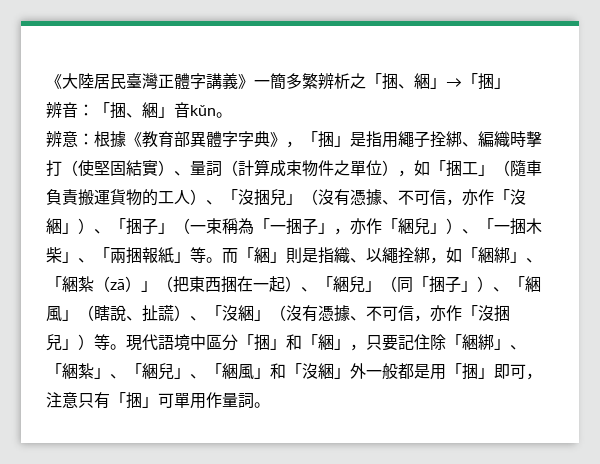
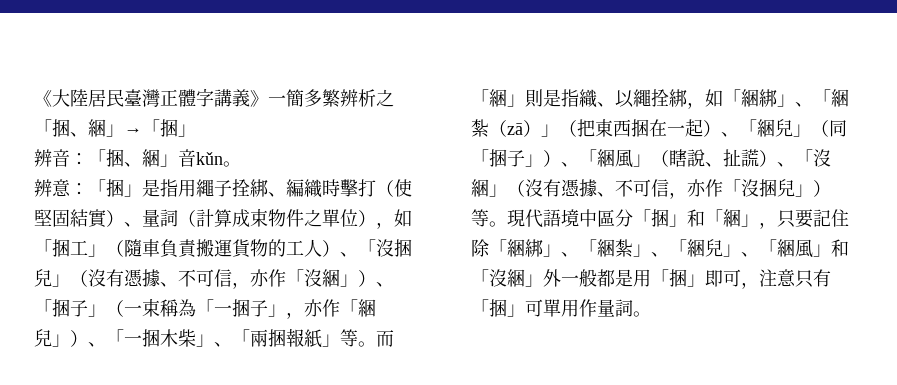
[94,131,302,148] 根據《教育部異體字字典》， -> (88, 189) none

